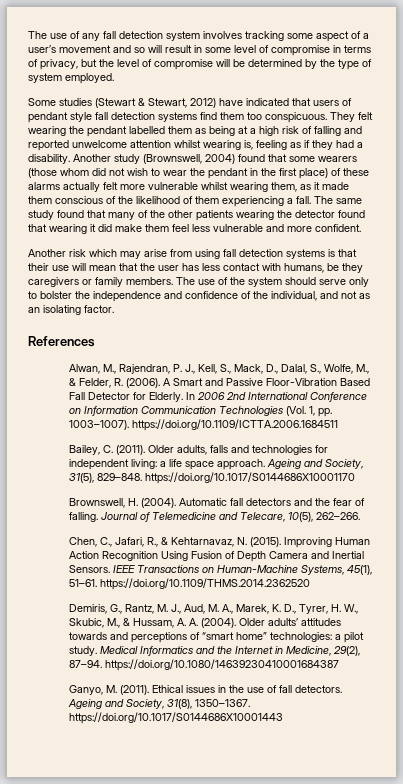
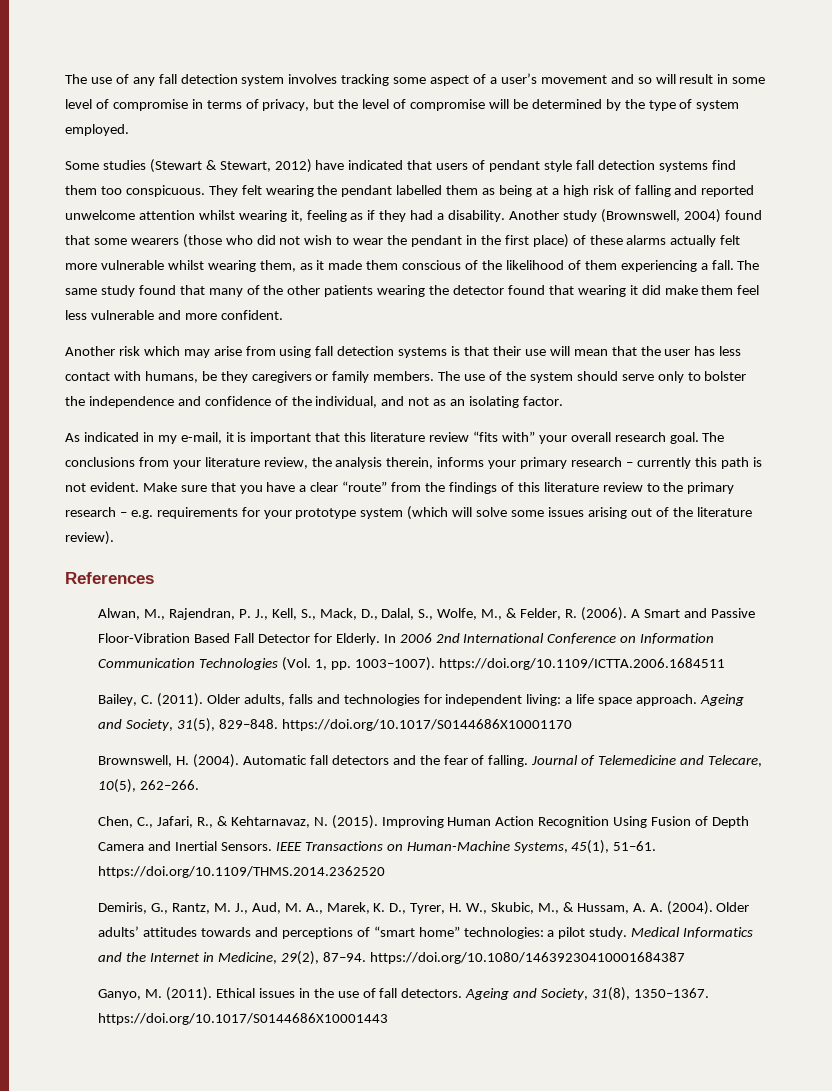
[244,140,253,150] is, -> [290,210,303,222] it,
[60,168,89,176] whom -> [225,235,253,245] who
(114, 309) none -> [65,431,725,444] [65,457,762,469] [65,481,735,494] [65,506,752,520] [65,531,114,545] // As indicated in my e-mail, it is important that this literature review “fits with” your overall research goal. The conclusions from your literature review, the analysis therein, informs your primary research – currently this path is not evident. Make sure that you have a clear “route” from the findings of this literature review to the primary research – e.g. requirements for your prototype system (which will solve some issues arising out of the literature review).

